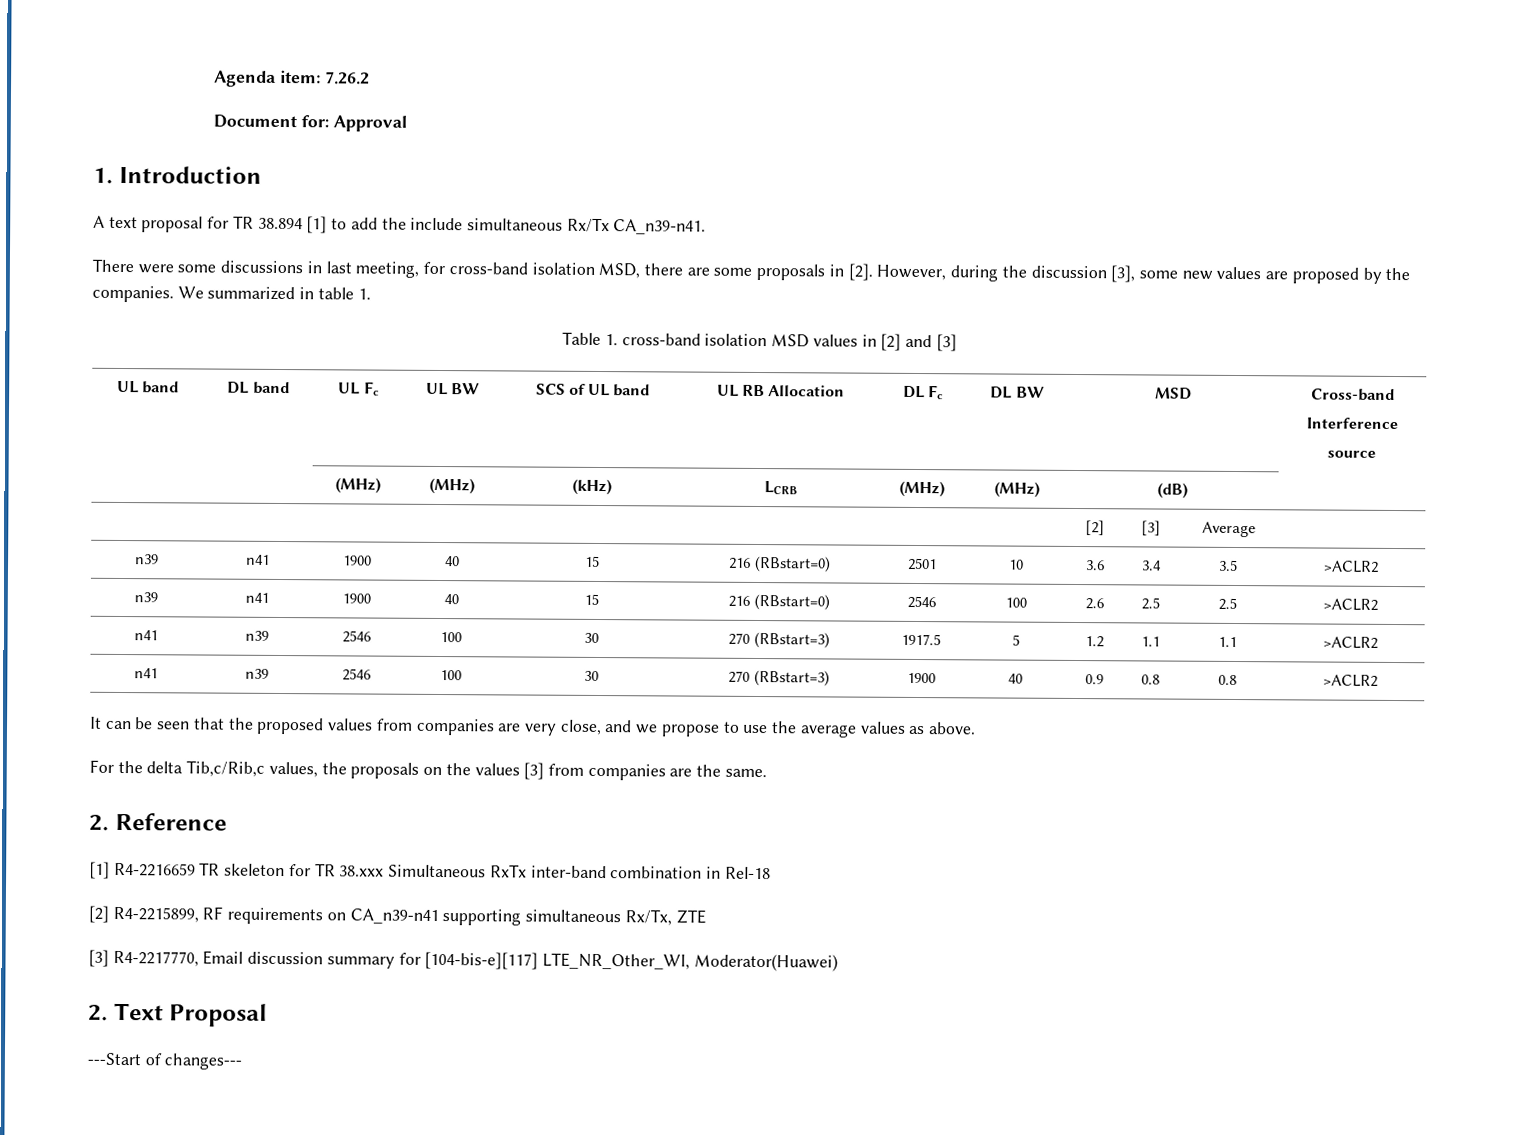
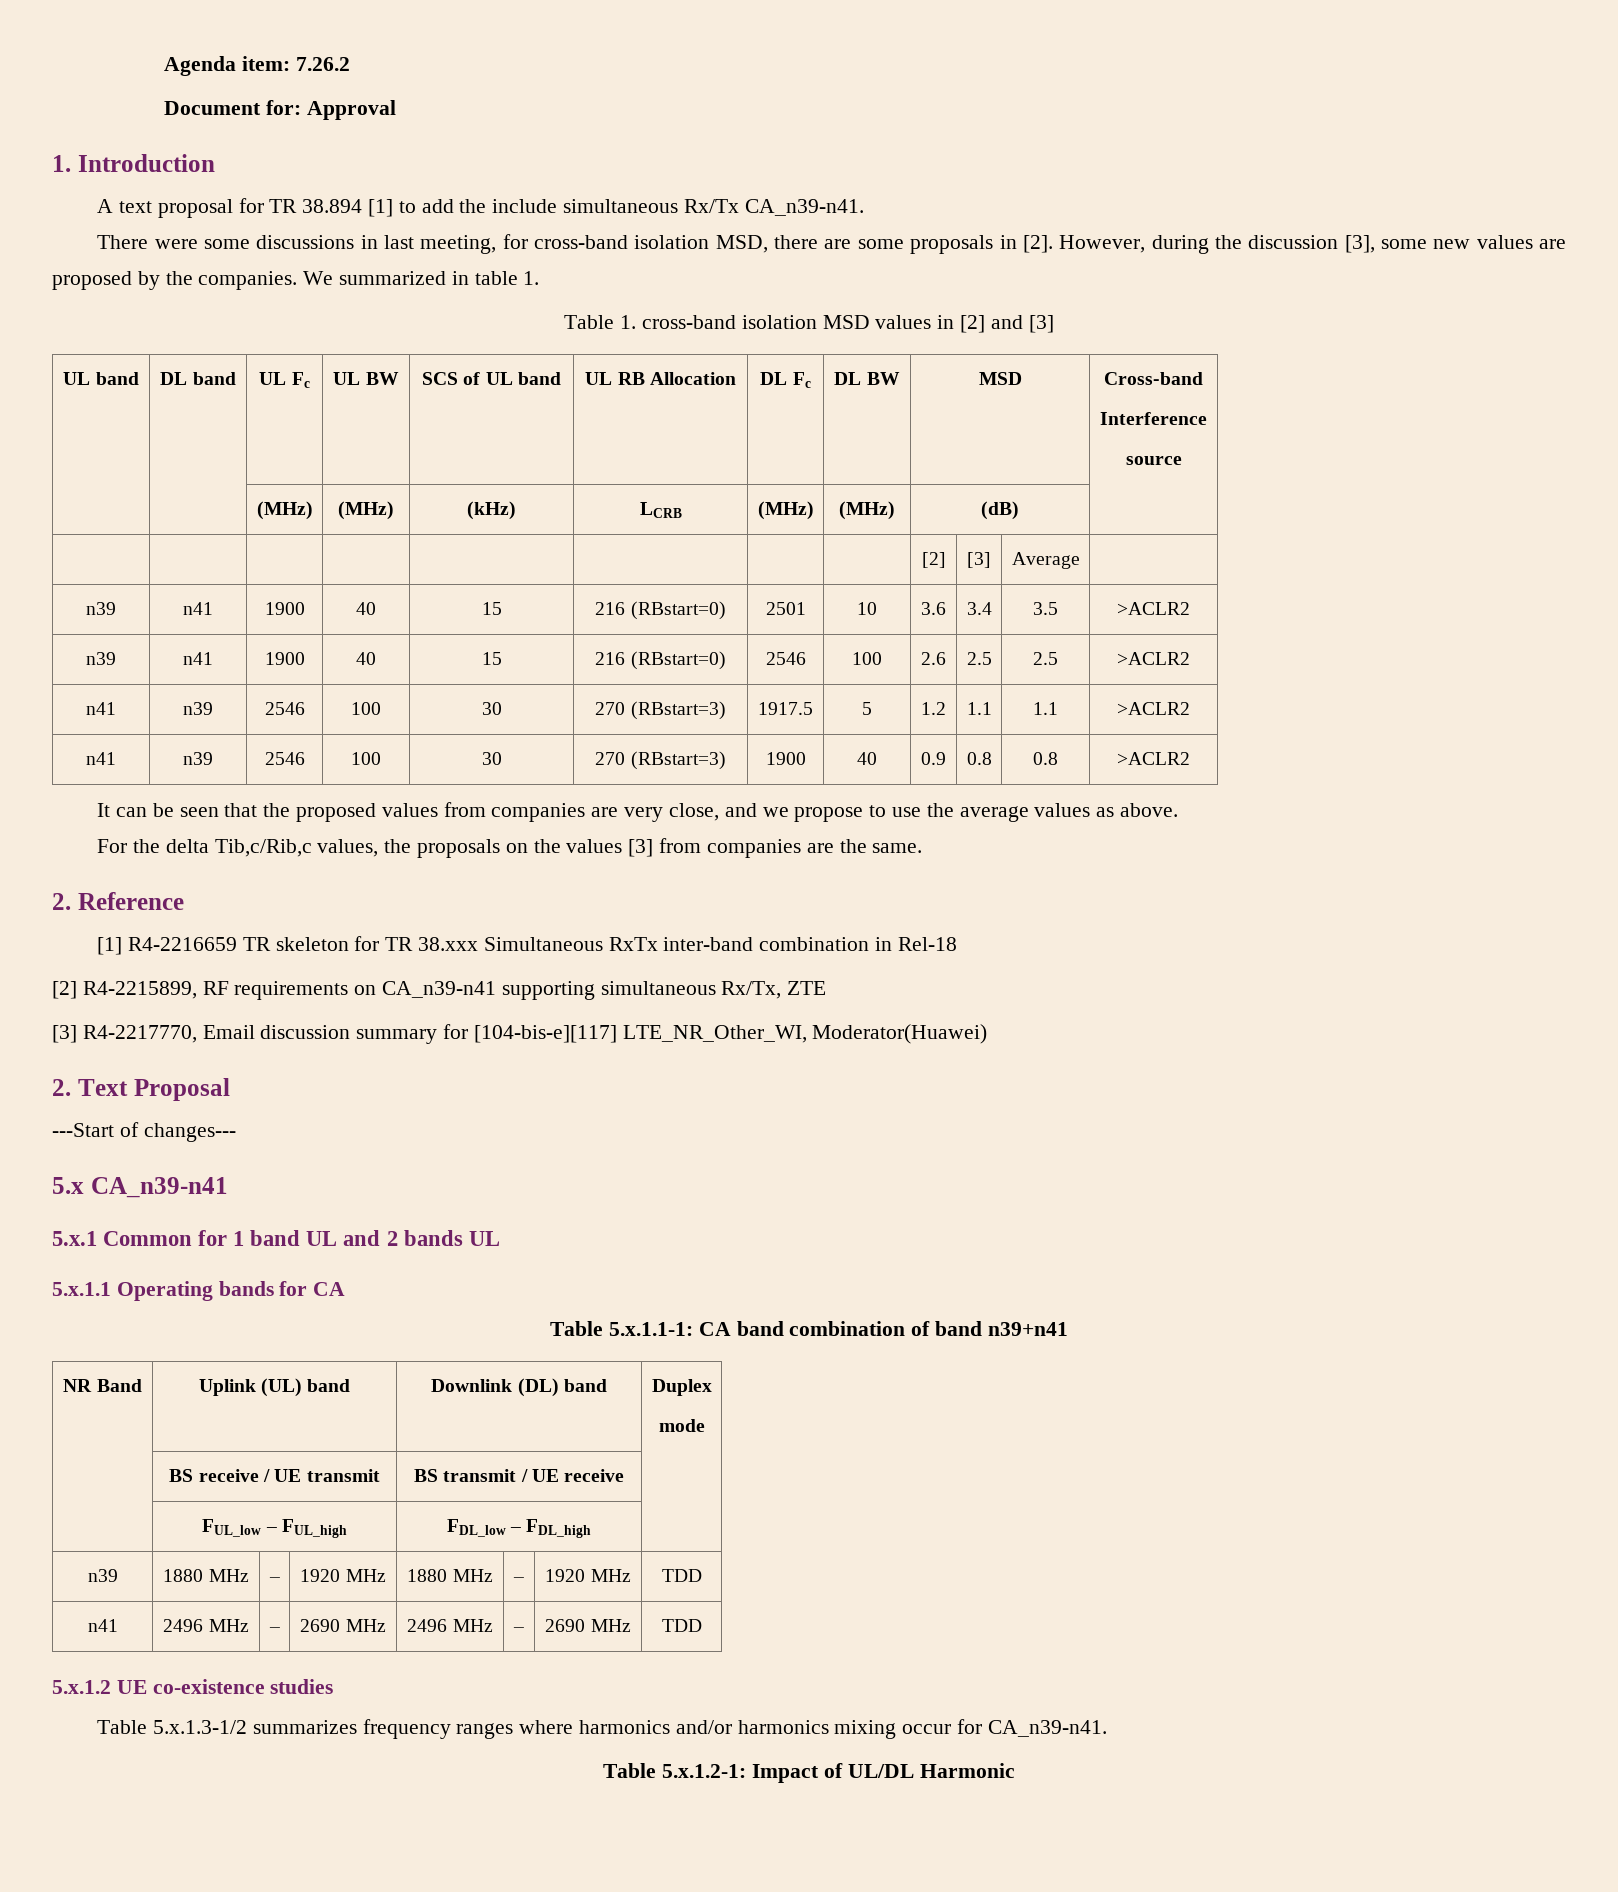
(243, 1061) none -> [52,1177,228,1198] [52,1230,500,1246] [52,1281,346,1301] [550,1321,1068,1336] [63,1379,142,1392] [198,1378,351,1397] [431,1378,607,1397] [651,1379,712,1396] [658,1419,705,1432] [169,1469,380,1482] [413,1469,625,1482] [202,1519,347,1538] [446,1519,592,1538] [87,1569,118,1582] [163,1569,249,1582] [268,1577,280,1582] [300,1569,386,1582] [407,1569,493,1582] [513,1577,524,1582] [545,1569,631,1582] [661,1569,702,1582] [87,1619,118,1632] [163,1619,249,1632] [268,1627,280,1632] [300,1619,386,1632] [407,1619,493,1632] [513,1627,524,1632] [545,1619,631,1632] [661,1619,702,1632] [52,1679,334,1694] [97,1719,1107,1739] [603,1763,1015,1783] // 5.x CA_n39-n41 // 5.x.1 Common for 1 band UL and 2 bands UL // 5.x.1.1 Operating bands for CA // Table 5.x.1.1-1: CA band combination of band n39+n41 // NR Band | Uplink (UL) band | Downlink (DL) band | Duplex // mode // | BS receive / UE transmit | BS transmit / UE receive | // | FUL_low – FUL_high | FDL_low – FDL_high | // n39 | 1880 MHz | – | 1920 MHz | 1880 MHz | – | 1920 MHz | TDD // n41 | 2496 MHz | – | 2690 MHz | 2496 MHz | – | 2690 MHz | TDD // 5.x.1.2 UE co-existence studies // Table 5.x.1.3-1/2 summarizes frequency ranges where harmonics and/or harmonics mixing occur for CA_n39-n41. // Table 5.x.1.2-1: Impact of UL/DL Harmonic

